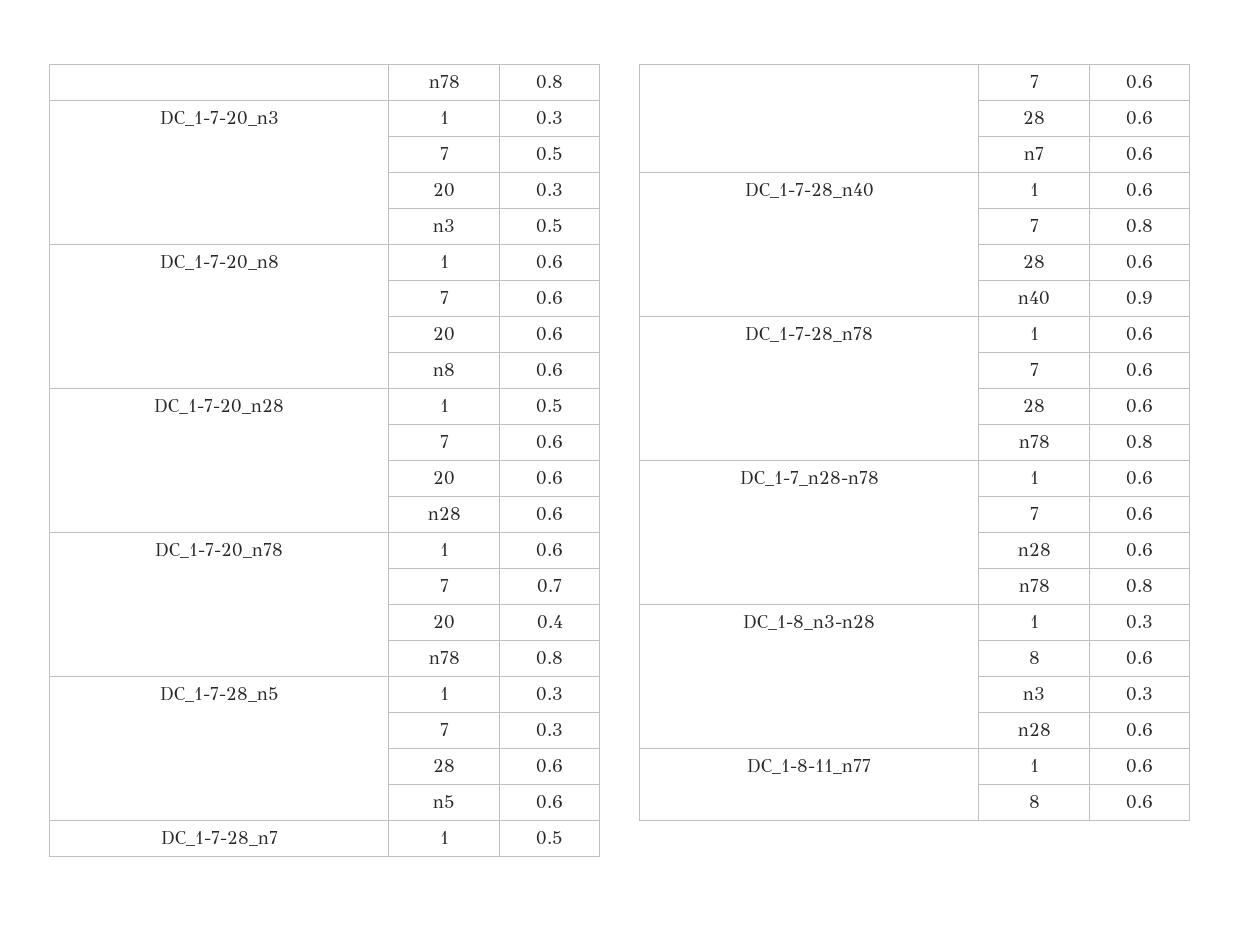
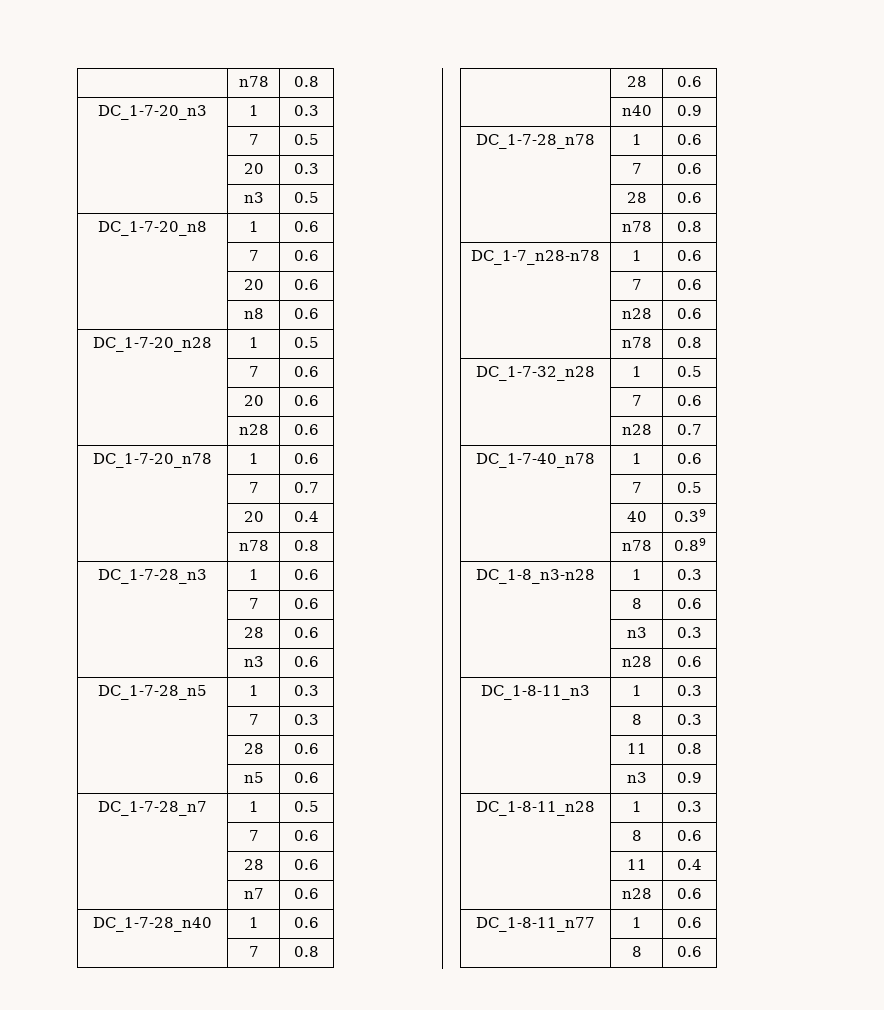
(563, 658) none -> [98,569,207,584] [248,569,259,580] [294,569,319,580] [248,598,259,609] [294,598,319,609] [243,627,264,638] [294,627,319,638] [243,656,264,667] [294,656,319,667] // DC_1-7-28_n3 | 1 | 0.6 // | 7 | 0.6 // | 28 | 0.6 // | n3 | 0.6
(1153, 586) none -> [476,366,595,381] [631,366,642,377] [677,366,702,377] [631,395,642,406] [677,395,702,406] [621,424,652,435] [677,424,702,435] [476,453,595,468] [631,453,642,464] [677,453,702,464] [631,482,642,493] [677,482,702,493] [626,511,647,522] [673,509,706,522] [621,540,652,551] [673,538,706,551] // DC_1-7-32_n28 | 1 | 0.5 // | 7 | 0.6 // | n28 | 0.7 // DC_1-7-40_n78 | 1 | 0.6 // | 7 | 0.5 // | 40 | 0.39 // | n78 | 0.89
(1153, 730) none -> [481,685,590,700] [631,685,642,696] [677,685,702,696] [631,714,642,725] [677,714,702,725] [626,743,647,754] [677,743,702,754] [626,772,647,783] [677,772,702,783] [476,801,595,816] [631,801,642,812] [677,801,702,812] [631,830,642,841] [677,830,702,841] [626,859,647,870] [677,859,702,870] [621,888,652,899] [677,888,702,899] // DC_1-8-11_n3 | 1 | 0.3 // | 8 | 0.3 // | 11 | 0.8 // | n3 | 0.9 // DC_1-8-11_n28 | 1 | 0.3 // | 8 | 0.6 // | 11 | 0.4 // | n28 | 0.6

